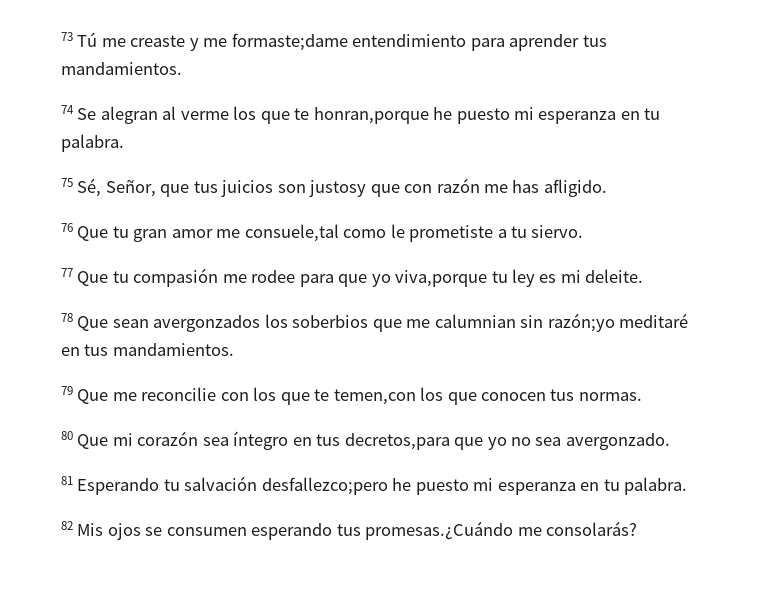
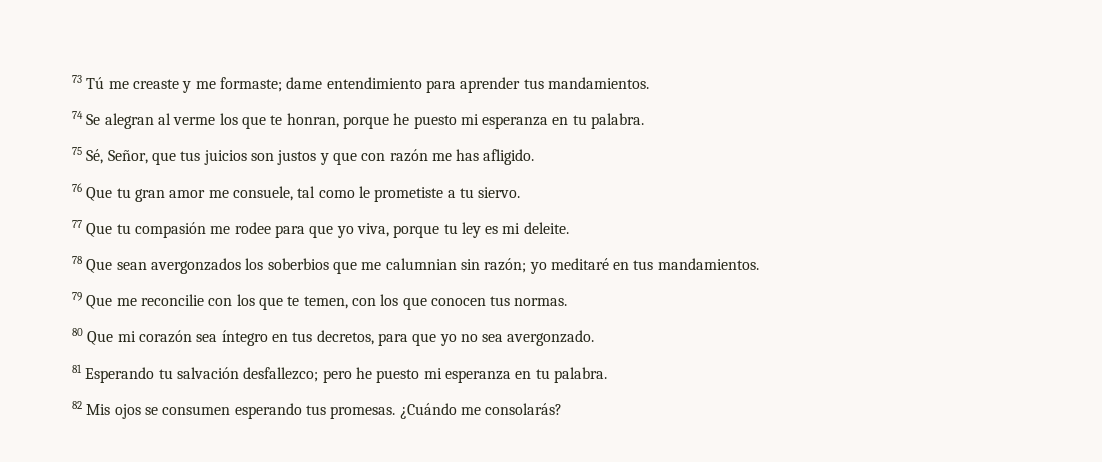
[231,33,348,51] formaste;dame -> [219,77,323,92] formaste; dame
[313,107,429,124] honran,porque -> [286,113,389,129] honran, porque
[309,180,367,197] justosy -> [277,150,329,165] justos y
[244,224,339,242] consuele,tal -> [232,186,316,201] consuele, tal
[395,270,488,287] viva,porque -> [356,223,440,238] viva, porque
[547,313,615,332] razón;yo -> [484,258,547,274] razón; yo
[333,389,416,405] temen,con -> [303,296,376,309] temen, con
[344,433,450,450] decretos,para -> [316,330,408,346] decretos, para
[261,477,388,495] desfallezco;pero -> [243,367,352,383] desfallezco; pero
[365,521,514,540] promesas.¿Cuándo -> [330,403,457,419] promesas. ¿Cuándo

